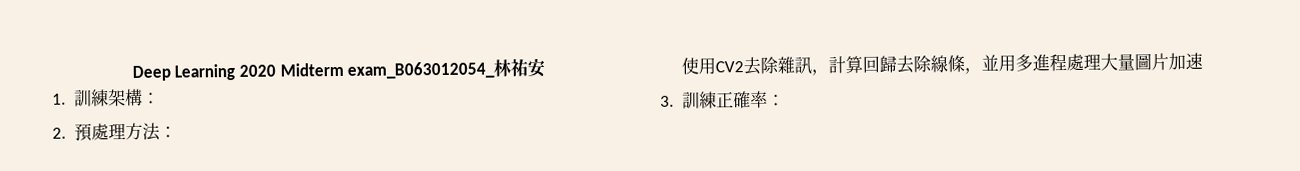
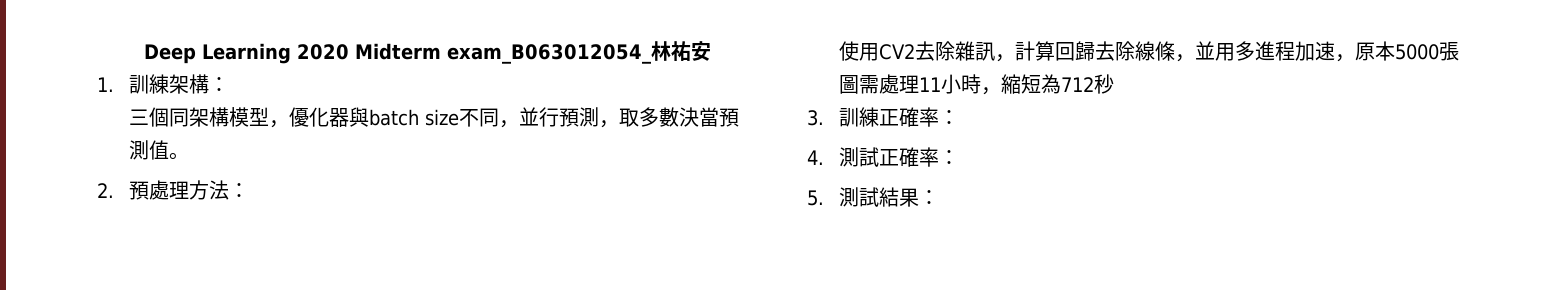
(160, 98) none -> [129,107,740,128] [129,140,190,160] // 三個同架構模型，優化器與batch size不同，並行預測，取多數決當預測值。
[1065,52,1203,72] [660,90,768,109] 處理大量圖片加速 // 3.訓練正確率 -> [1295,41,1460,62] [839,74,1115,95] [807,107,960,127] [807,147,960,167] [807,187,920,207] 加速，原本5000張圖需處理11小時，縮短為712秒 // 3.訓練正確率： // 4.測試正確率： // 5.測試結果

